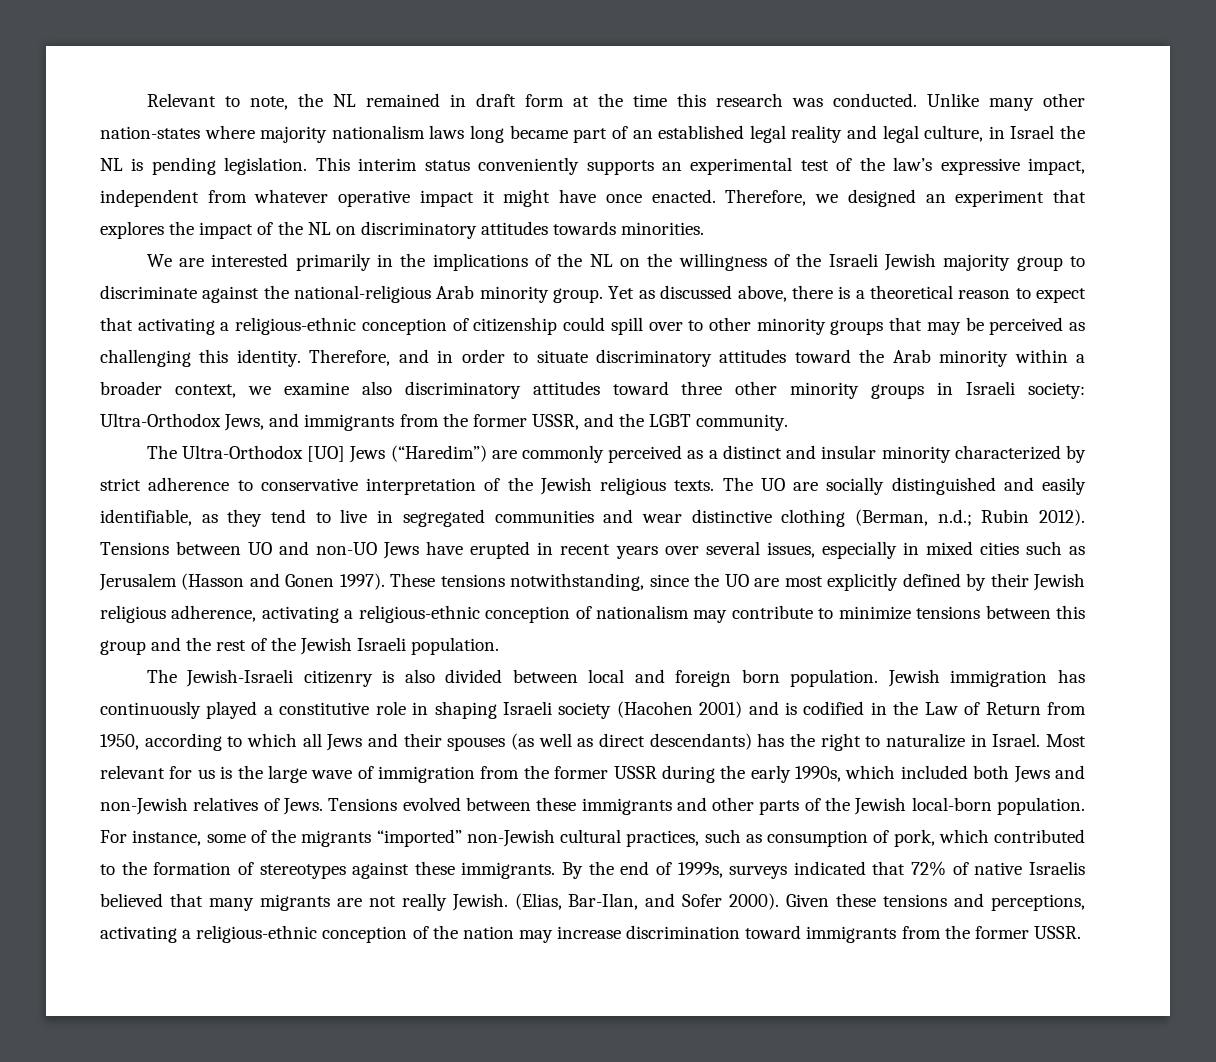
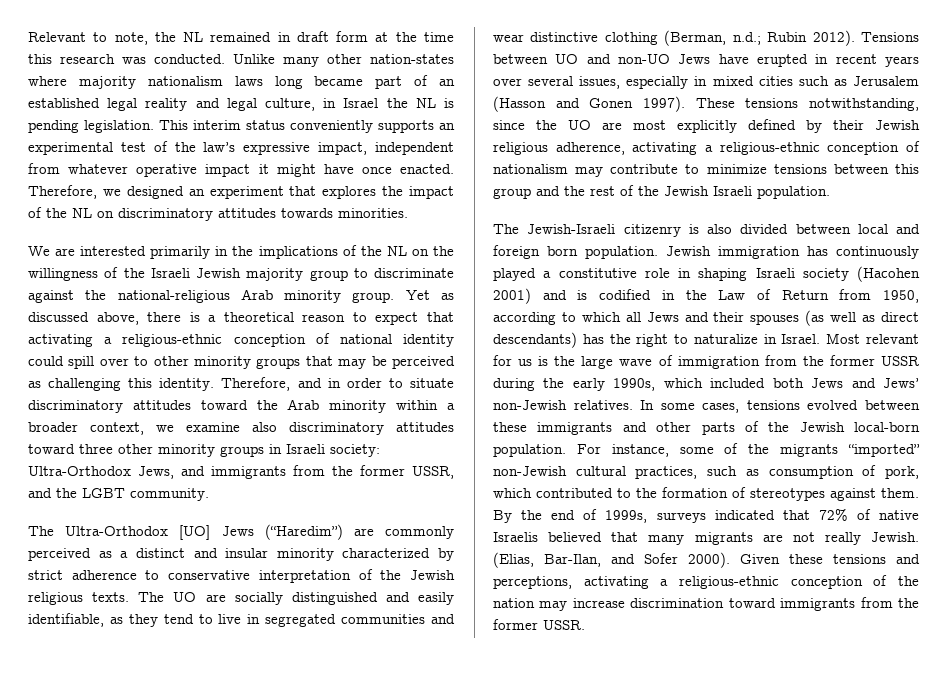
[473,317,558,335] citizenship -> [339,334,455,347] national identity
[100,797,398,815] non-Jewish relatives of Jews. Tensions -> [883,378,919,388] [493,400,800,413] Jews’ non-Jewish relatives. In some cases, tensions
[414,861,556,879] these immigrants. -> [881,488,919,498] them.

